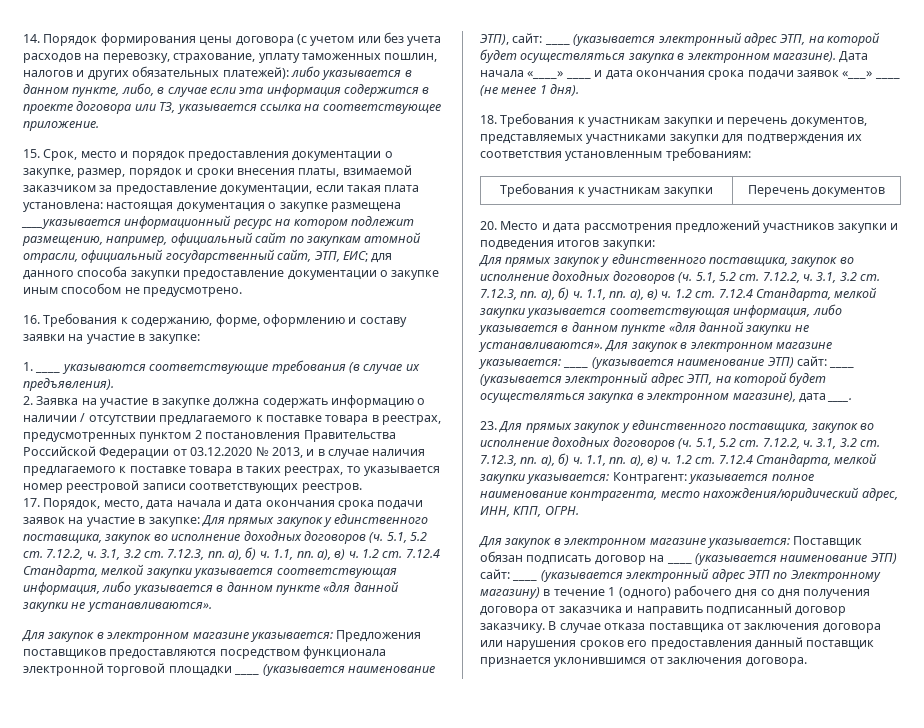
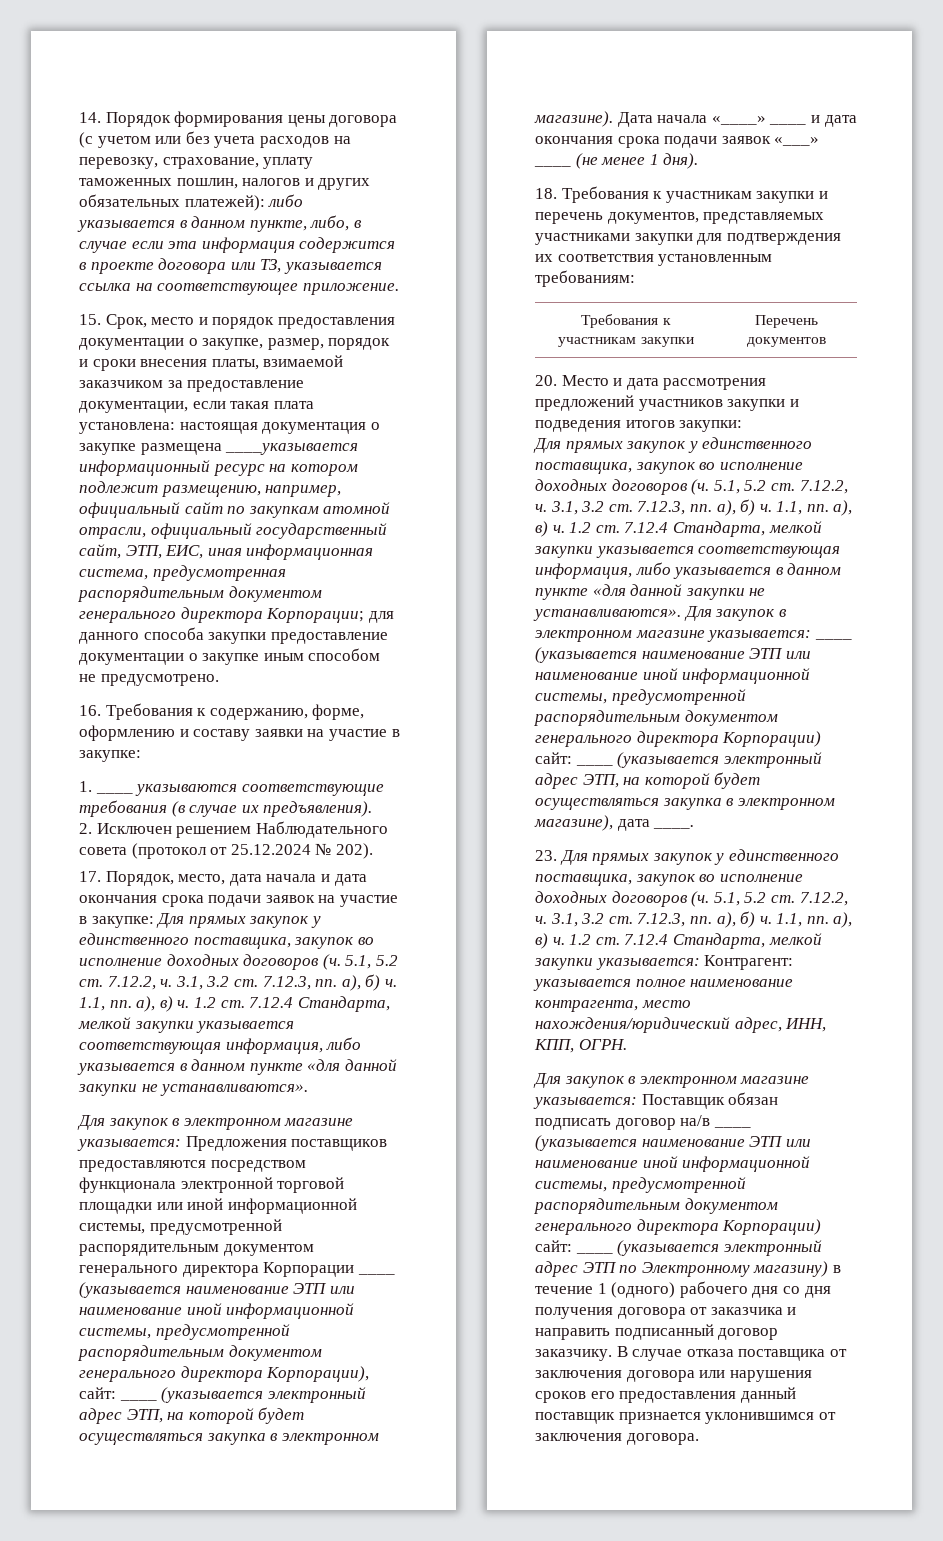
[342,251,368,262] ЕИС; -> [165,544,374,560] [79,565,286,581] [78,586,322,602] [79,607,365,623] ЕИС, иная информационная система, предусмотренная распорядительным документом генерального директора Корпорации;
[36,395,426,408] [23,413,441,425] [23,430,396,442] [23,446,426,459] [23,466,440,476] [23,480,362,493] Заявка на участие в закупке должна содержать информацию о наличии / отсутствии предлагаемого к поставке товара в реестрах, предусмотренных пунктом 2 постановления Правительства Российской Федерации от 03.12.2020 № 2013, и в случае наличия предлагаемого к поставке товара в таких реестрах, то указывается номер реестровой записи соответствующих реестров. -> [96,821,388,838] [79,843,373,859] Исключен решением Наблюдательного совета (протокол от 25.12.2024 № 202).
[234,664,435,676] [480,34,509,45] ____ (указывается наименование ЭТП), -> [156,1198,357,1214] [79,1219,282,1235] [79,1244,314,1256] [79,1262,395,1277] [79,1282,355,1298] [79,1303,355,1319] [79,1324,290,1340] [78,1345,322,1361] [79,1366,370,1382] или иной информационной системы, предусмотренной распорядительным документом генерального директора Корпорации ____ (указывается наименование ЭТП или наименование иной информационной системы, предусмотренной распорядительным документом генерального директора Корпорации),
[767,357,794,368] ЭТП) -> [749,648,811,659] [535,668,811,684] [535,689,746,705] [534,710,778,726] [535,731,822,747] ЭТП или наименование иной информационной системы, предусмотренной распорядительным документом генерального директора Корпорации)
[649,555,665,562] [666,553,897,565] на ____ (указывается наименование ЭТП) -> [680,1115,711,1126] [713,1126,751,1128] [535,1135,811,1151] [535,1156,811,1172] [535,1177,746,1193] [534,1198,778,1214] [535,1219,822,1235] на/в ____ (указывается наименование ЭТП или наименование иной информационной системы, предусмотренной распорядительным документом генерального директора Корпорации)

